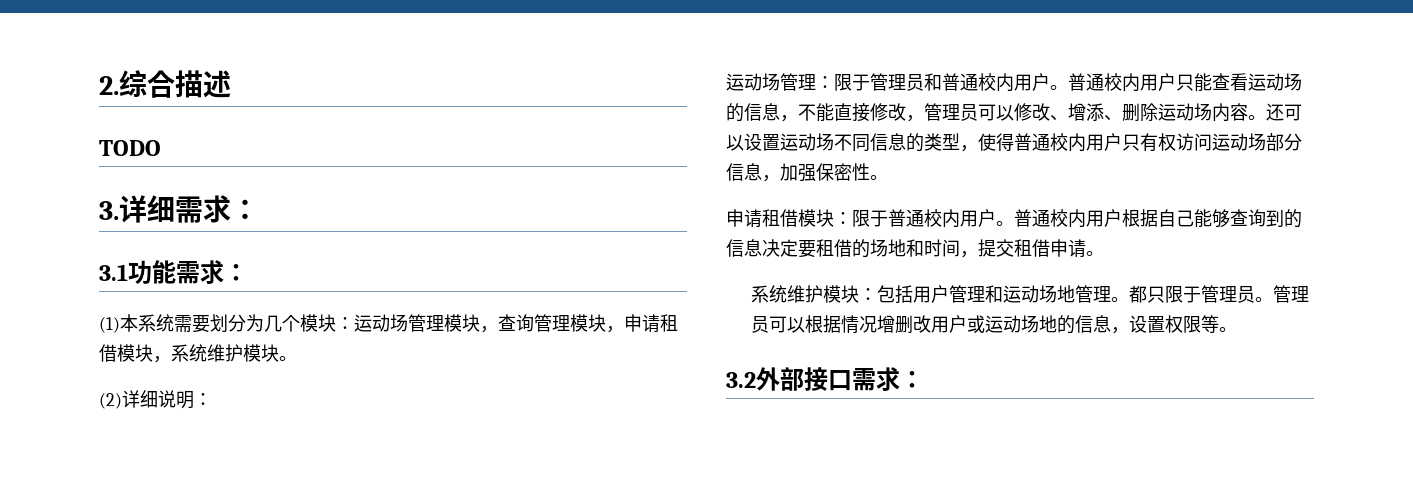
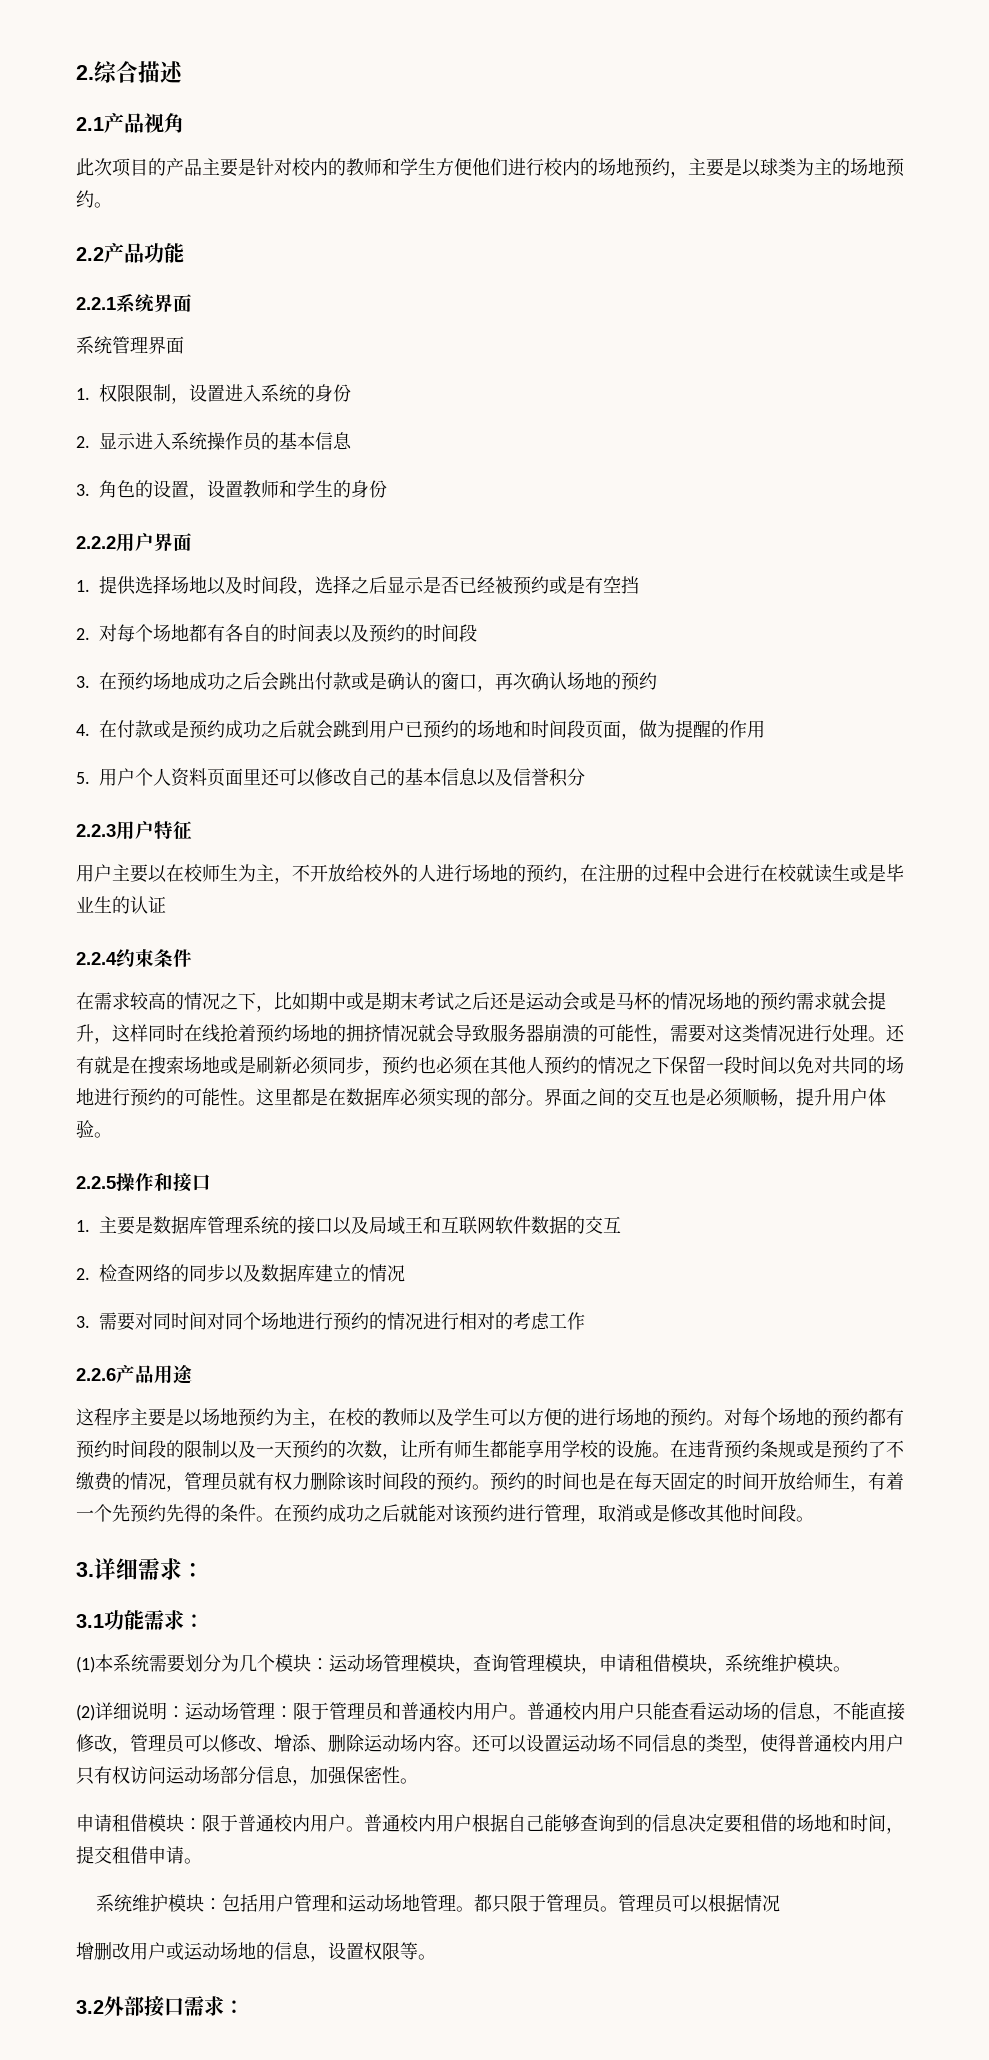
[99,140,161,156] TODO -> [76,113,184,133] [76,158,904,178] [76,190,112,208] [76,243,184,263] [76,293,192,313] [76,336,184,354] [76,384,351,404] [76,432,352,451] [76,480,387,500] [76,533,192,552] [76,575,639,596] [76,624,477,643] [76,672,657,692] [76,720,765,740] [76,768,585,787] [76,821,192,840] [76,864,904,884] [76,896,166,914] [76,949,192,967] [76,992,886,1012] [76,1024,905,1044] [76,1056,904,1076] [76,1088,886,1108] [76,1120,112,1138] [76,1173,211,1192] [76,1216,621,1235] [76,1264,405,1283] [76,1312,585,1331] [76,1365,192,1384] [76,1408,904,1428] [76,1440,904,1460] [76,1471,904,1492] [76,1504,814,1524] 2.1产品视角 // 此次项目的产品主要是针对校内的教师和学生方便他们进行校内的场地预约，主要是以球类为主的场地预约。 // 2.2产品功能 // 2.2.1系统界面 // 系统管理界面 // 1.权限限制，设置进入系统的身份 // 2.显示进入系统操作员的基本信息 // 3.角色的设置，设置教师和学生的身份 // 2.2.2用户界面 // 1.提供选择场地以及时间段，选择之后显示是否已经被预约或是有空挡 // 2.对每个场地都有各自的时间表以及预约的时间段 // 3.在预约场地成功之后会跳出付款或是确认的窗口，再次确认场地的预约 // 4.在付款或是预约成功之后就会跳到用户已预约的场地和时间段页面，做为提醒的作用 // 5.用户个人资料页面里还可以修改自己的基本信息以及信誉积分 // 2.2.3用户特征 // 用户主要以在校师生为主，不开放给校外的人进行场地的预约，在注册的过程中会进行在校就读生或是毕业生的认证 // 2.2.4约束条件 // 在需求较高的情况之下，比如期中或是期末考试之后还是运动会或是马杯的情况场地的预约需求就会提升，这样同时在线抢着预约场地的拥挤情况就会导致服务器崩溃的可能性，需要对这类情况进行处理。还有就是在搜索场地或是刷新必须同步，预约也必须在其他人预约的情况之下保留一段时间以免对共同的场地进行预约的可能性。这里都是在数据库必须实现的部分。界面之间的交互也是必须顺畅，提升用户体验。 // 2.2.5操作和接口 // 1.主要是数据库管理系统的接口以及局域王和互联网软件数据的交互 // 2.检查网络的同步以及数据库建立的情况 // 3.需要对同时间对同个场地进行预约的情况进行相对的考虑工作 // 2.2.6产品用途 // 这程序主要是以场地预约为主，在校的教师以及学生可以方便的进行场地的预约。对每个场地的预约都有预约时间段的限制以及一天预约的次数，让所有师生都能享用学校的设施。在违背预约条规或是预约了不缴费的情况，管理员就有权力删除该时间段的预约。预约的时间也是在每天固定的时间开放给师生，有着一个先预约先得的条件。在预约成功之后就能对该预约进行管理，取消或是修改其他时间段。
(212, 399) // -> (185, 1712) none
(877, 324) none -> (781, 1903) //

